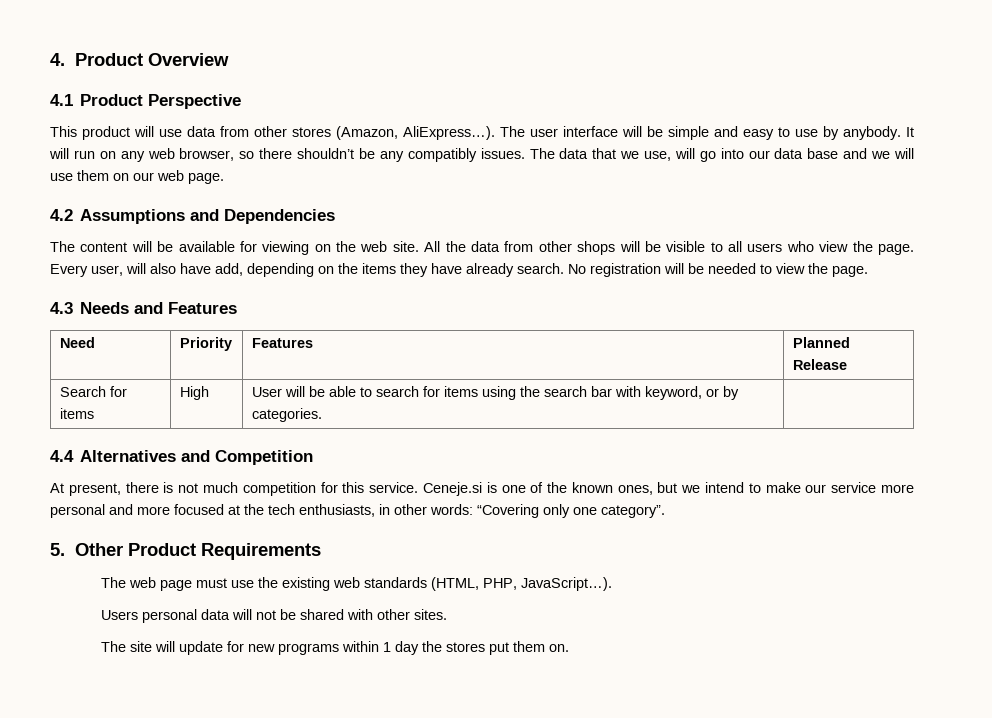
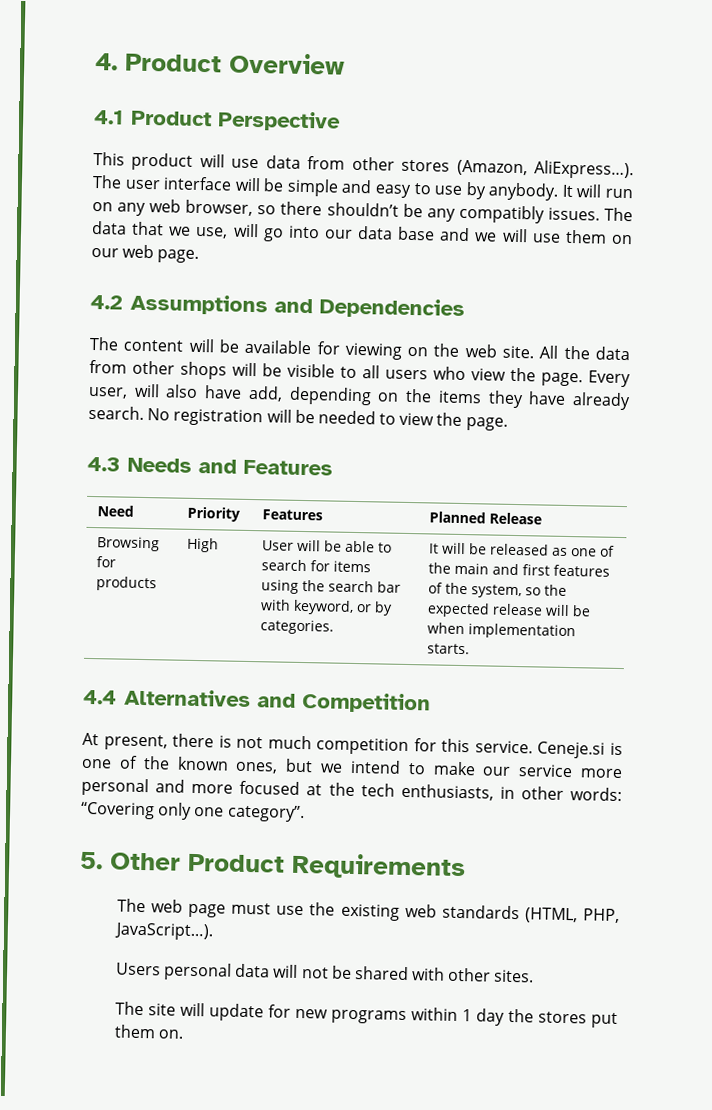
[59,386,127,397] [59,408,94,419] Search for items -> [97,536,161,552] [96,556,117,568] [96,576,158,592] Browsing for products
(322, 415) none -> [429,542,616,557] [428,562,611,577] [428,582,568,599] [427,602,592,618] [427,622,577,640] [427,643,471,655] It will be released as one of the main and first features of the system, so the expected release will be when implementation starts.

